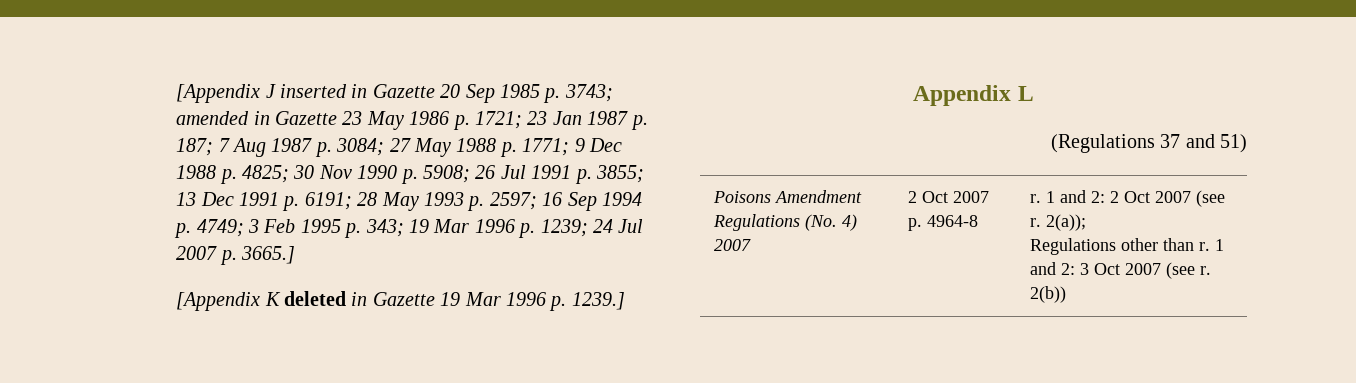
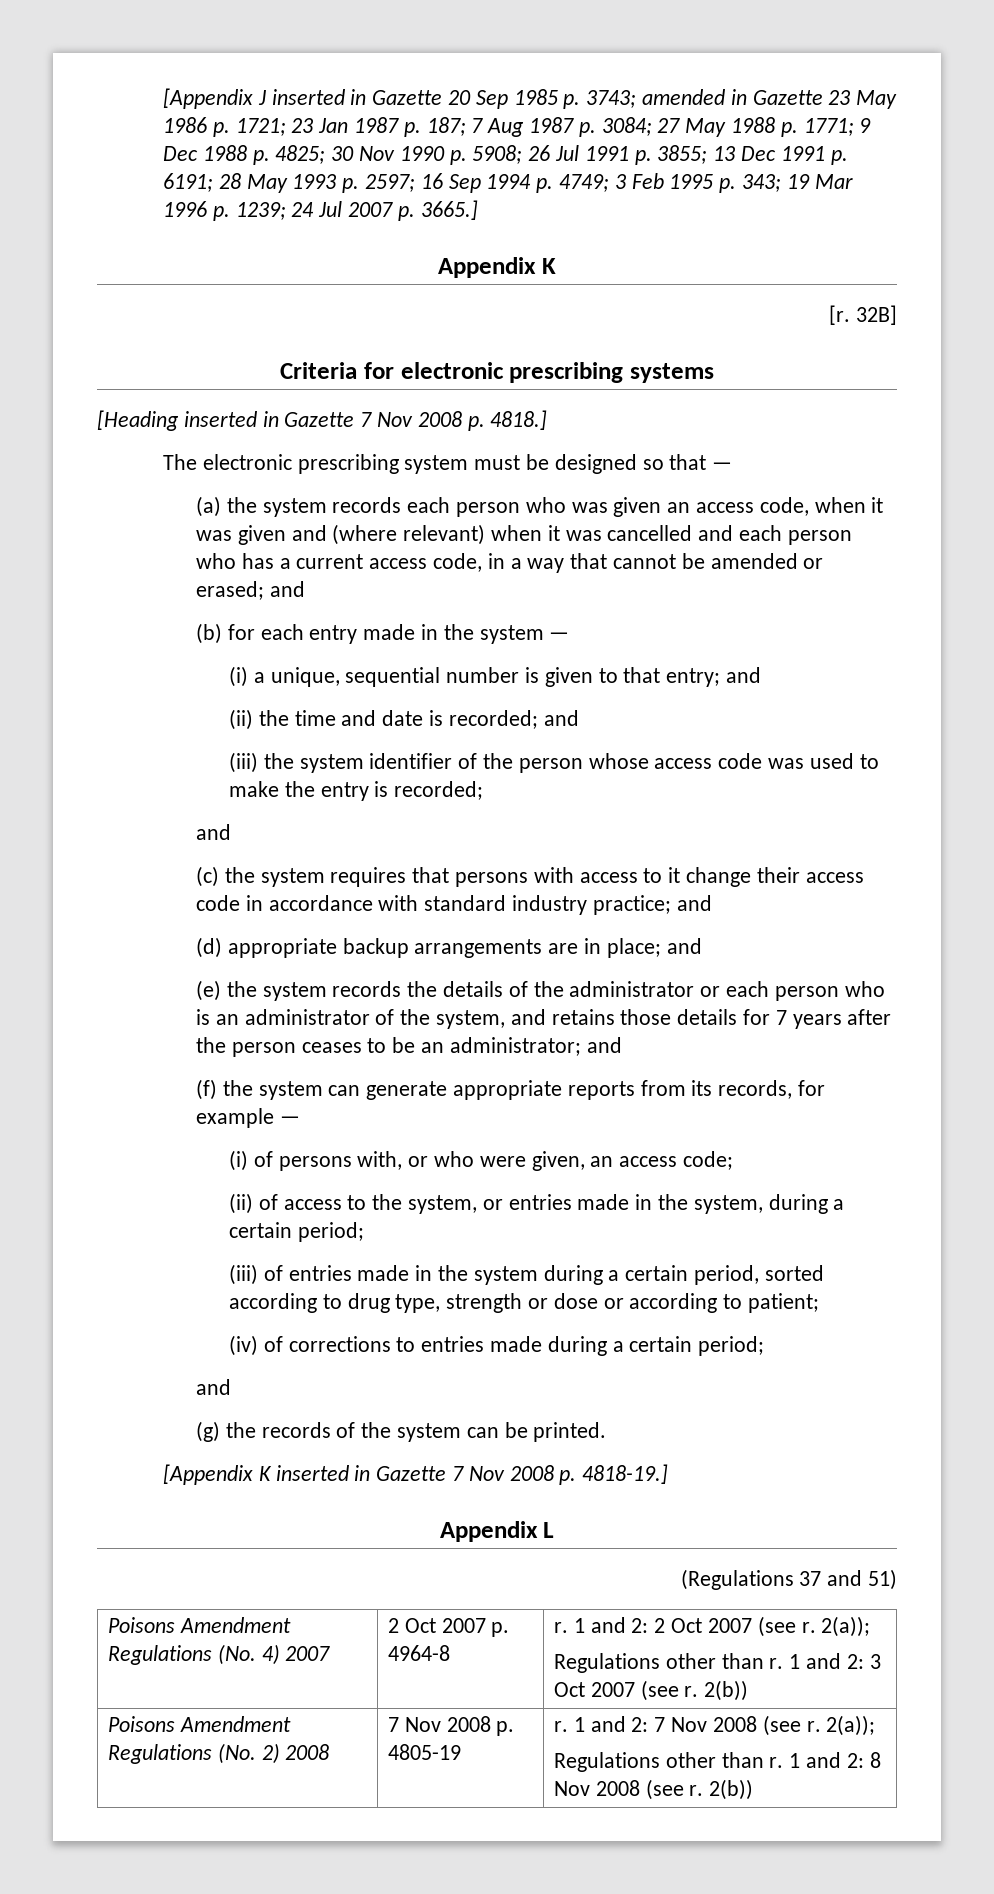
(295, 255) none -> [438,257,556,278] [829,305,897,325] [280,362,714,383] [97,410,548,431] [162,454,733,474] [195,496,884,517] [195,524,852,545] [195,553,824,573] [195,581,305,600] [195,623,570,644] [228,666,761,687] [228,709,579,730] [228,752,879,773] [228,781,484,801] [195,824,231,840] [195,866,864,887] [195,895,712,915] [195,937,702,958] [195,980,885,1001] [195,1009,892,1029] [195,1037,622,1057] [195,1079,825,1100] [195,1108,300,1128] [228,1150,733,1171] [228,1193,845,1214] [228,1222,364,1242] [228,1264,824,1285] [228,1293,819,1313] [228,1335,765,1356] [195,1379,231,1395] [195,1421,607,1442] // Appendix K // [r. 32B] // Criteria for electronic prescribing systems // [Heading inserted in Gazette 7 Nov 2008 p. 4818.] // The electronic prescribing system must be designed so that — // (a) the system records each person who was given an access code, when it was given and (where relevant) when it was cancelled and each person who has a current access code, in a way that cannot be amended or erased; and // (b) for each entry made in the system — // (i) a unique, sequential number is given to that entry; and // (ii) the time and date is recorded; and // (iii) the system identifier of the person whose access code was used to make the entry is recorded; // and // (c) the system requires that persons with access to it change their access code in accordance with standard industry practice; and // (d) appropriate backup arrangements are in place; and // (e) the system records the details of the administrator or each person who is an administrator of the system, and retains those details for 7 years after the person ceases to be an administrator; and // (f) the system can generate appropriate reports from its records, for example — // (i) of persons with, or who were given, an access code; // (ii) of access to the system, or entries made in the system, during a certain period; // (iii) of entries made in the system during a certain period, sorted according to drug type, strength or dose or according to patient; // (iv) of corrections to entries made during a certain period; // and // (g) the records of the system can be printed.
[283,291,625,311] deleted in Gazette 19 Mar 1996 p. 1239.] -> [275,1464,669,1485] inserted in Gazette 7 Nov 2008 p. 4818-19.]
(1066, 294) none -> [108,1716,291,1732] [108,1743,330,1764] [388,1716,515,1736] [388,1744,462,1760] [554,1715,876,1736] [554,1752,881,1772] [554,1779,754,1800] // Poisons Amendment Regulations (No. 2) 2008 | 7 Nov 2008 p. 4805-19 | r. 1 and 2: 7 Nov 2008 (see r. 2(a)); // Regulations other than r. 1 and 2: 8 Nov 2008 (see r. 2(b))

